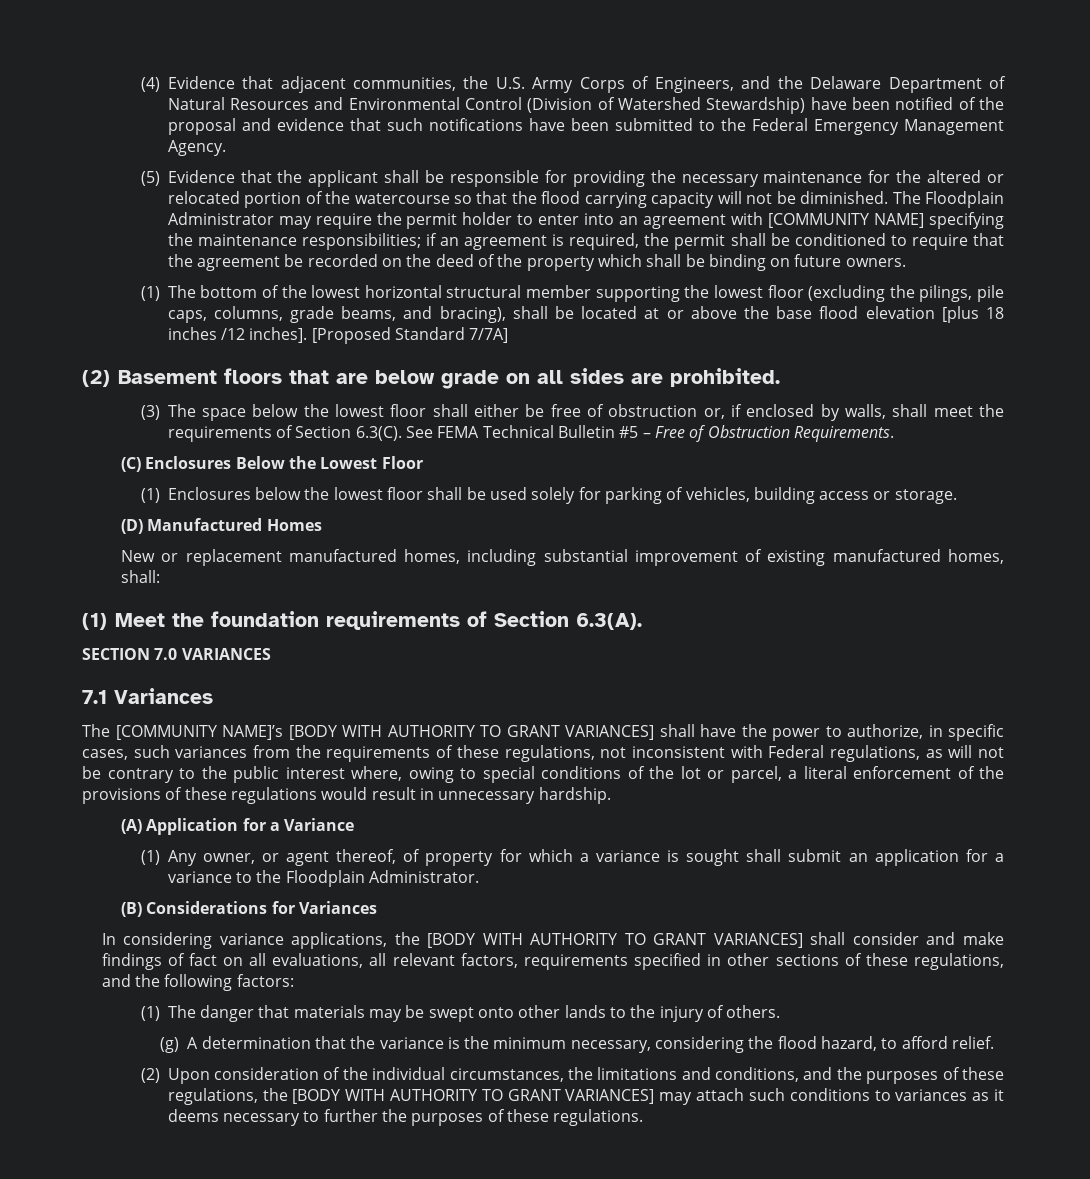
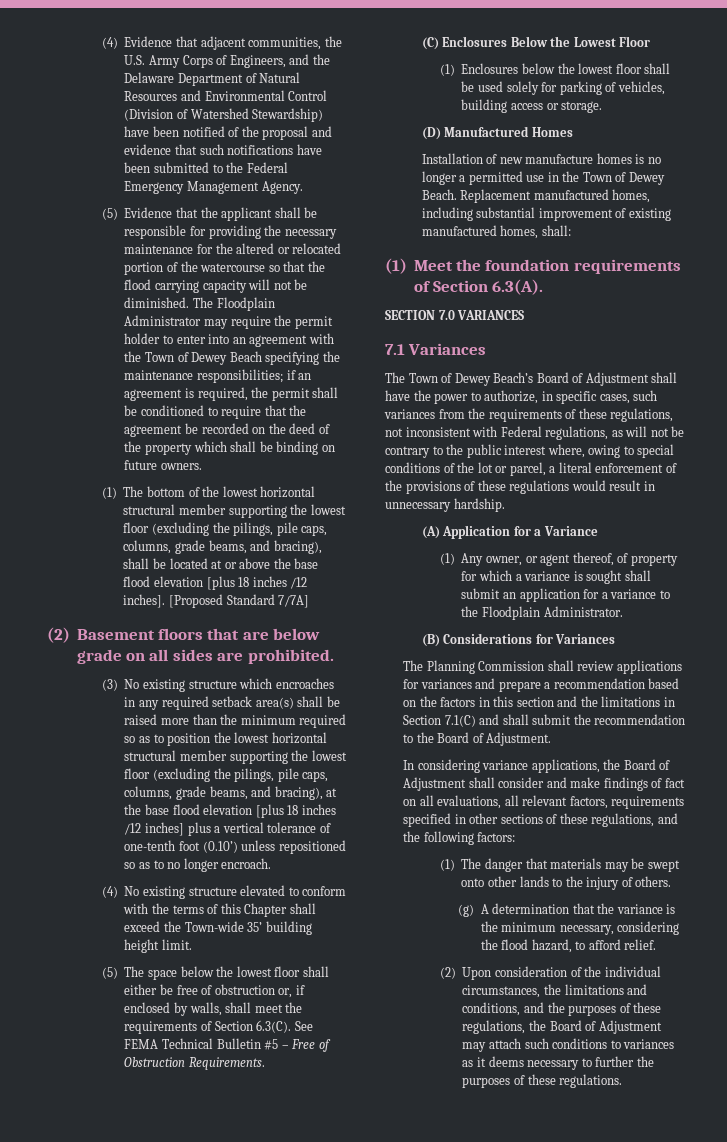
[768,213,925,228] [COMMUNITY NAME] -> [124,351,262,365] the Town of Dewey Beach
(160, 412) none -> [124,678,334,692] [124,696,340,710] [124,714,347,728] [124,732,327,746] [124,750,347,764] [124,768,329,782] [124,786,338,800] [124,804,336,818] [124,822,331,836] [124,840,346,854] [124,858,272,872] [101,885,347,899] [123,903,316,917] [124,921,312,935] [124,939,192,953] [101,967,118,979] No existing structure which encroaches in any required setback area(s) shall be raised more than the minimum required so as to position the lowest horizontal structural member supporting the lowest floor (excluding the pilings, pile caps, columns, grade beams, and bracing), at the base flood elevation [plus 18 inches /12 inches] plus a vertical tolerance of one-tenth foot (0.10’) unless repositioned so as to no longer encroach. // (4) No existing structure elevated to conform with the terms of this Chapter shall exceed the Town-wide 35’ building height limit. // (5)
[121,549,282,566] New or replacement -> [421,153,661,164] [421,171,665,185] [421,189,532,203] Installation of new manufacture homes is no longer a permitted use in the Town of Dewey Beach. Replacement
[115,725,654,740] [COMMUNITY NAME]’s [BODY WITH AUTHORITY TO GRANT VARIANCES] -> [408,372,649,386] Town of Dewey Beach’s Board of Adjustment
(378, 907) none -> [403,660,682,674] [403,678,680,692] [403,696,675,707] [403,714,686,727] [403,732,552,746] // The Planning Commission shall review applications for variances and prepare a recommendation based on the factors in this section and the limitations in Section 7.1(C) and shall submit the recommendation to the Board of Adjustment.
[427,933,803,948] [BODY WITH AUTHORITY TO GRANT VARIANCES] -> [623,759,671,770] [403,777,467,791] Board of Adjustment
[292,1089,655,1104] [BODY WITH AUTHORITY TO GRANT VARIANCES] -> [549,1020,662,1034] Board of Adjustment

